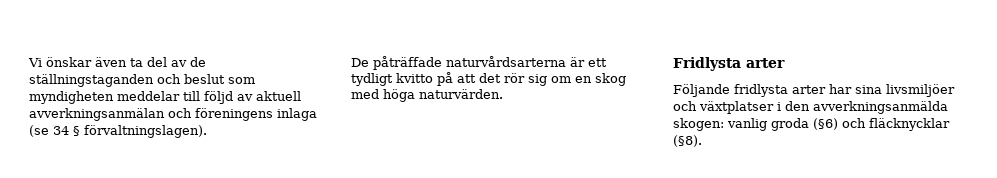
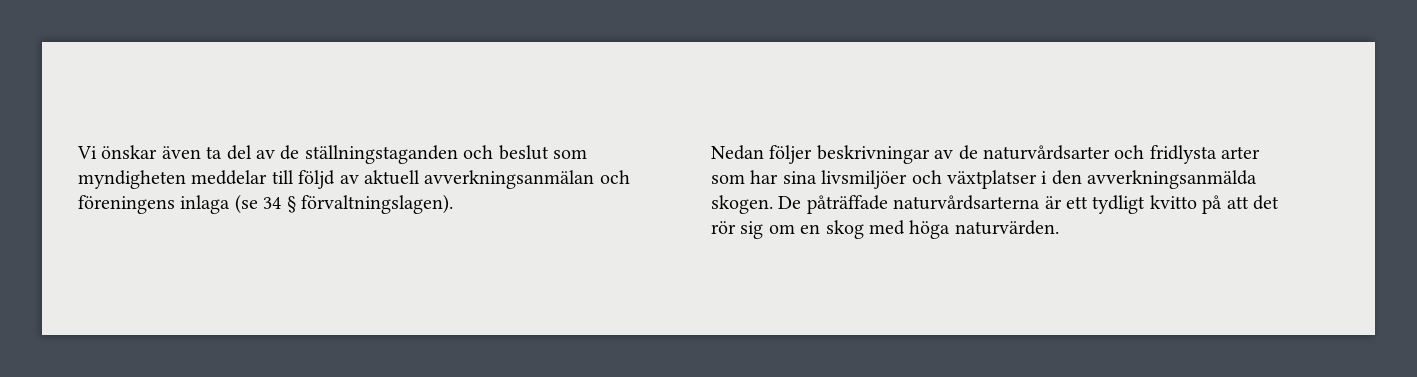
(207, 131) none -> [711,145,1261,164] [711,170,1258,189] [711,195,773,214] Nedan följer beskrivningar av de naturvårdsarter och fridlysta arter som har sina livsmiljöer och växtplatser i den avverkningsanmälda skogen.
[673,57,785,71] [673,84,955,97] [673,101,948,114] [673,118,950,131] [673,135,702,147] // Fridlysta arter // Följande fridlysta arter har sina livsmiljöer och växtplatser i den avverkningsanmälda skogen: vanlig groda (§6) och fläcknycklar (§8). -> (1059, 227) none

